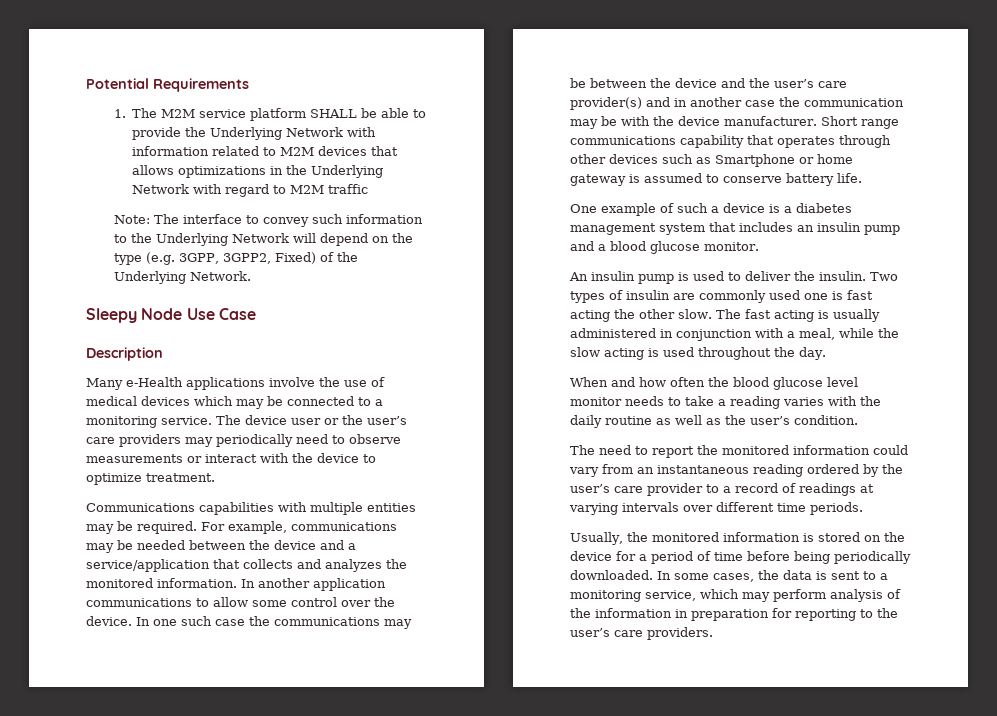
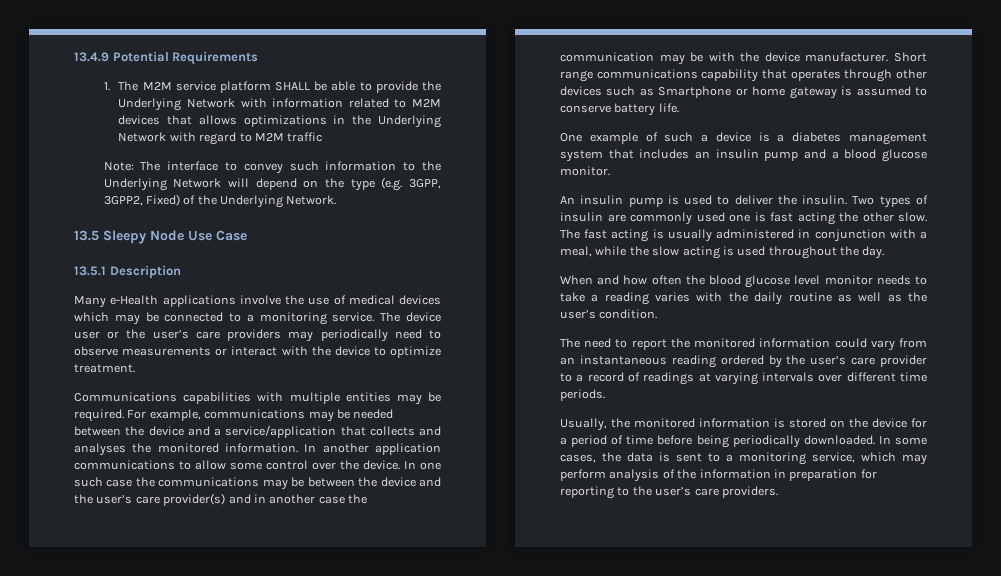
(86, 83) none -> [74,52,109,62] 13.4.9
(251, 276) none -> [74,230,99,241] 13.5
(256, 314) none -> [74,266,106,276] 13.5.1
[325,559,382,572] analyzes -> [74,443,126,456] analyses

